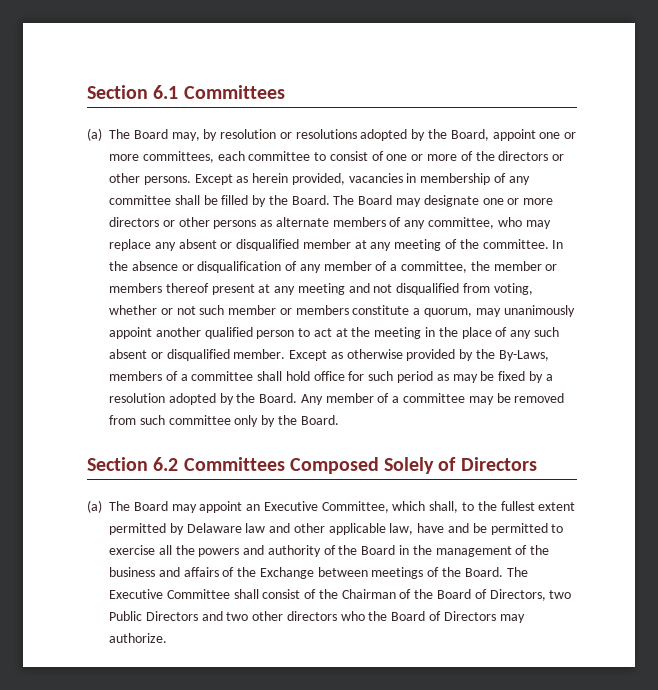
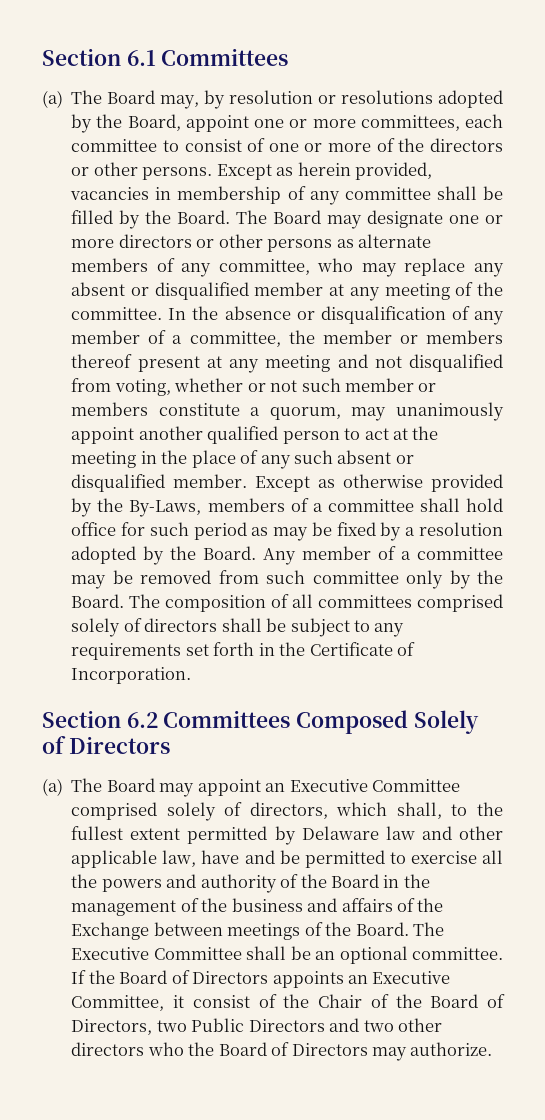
(339, 420) none -> [129,594,503,612] [71,618,405,637] [71,642,415,660] [71,667,192,684] The composition of all committees comprised solely of directors shall be subject to any requirements set forth in the Certificate of Incorporation.
[321,501,389,513] Committee, -> [371,779,460,792] [71,802,328,821] Committee comprised solely of directors,
(259, 594) none -> [290,946,503,964] [71,970,451,988] [71,995,184,1011] be an optional committee. If the Board of Directors appoints an Executive Committee, it
[341,589,396,599] Chairman -> [318,994,362,1008] Chair

